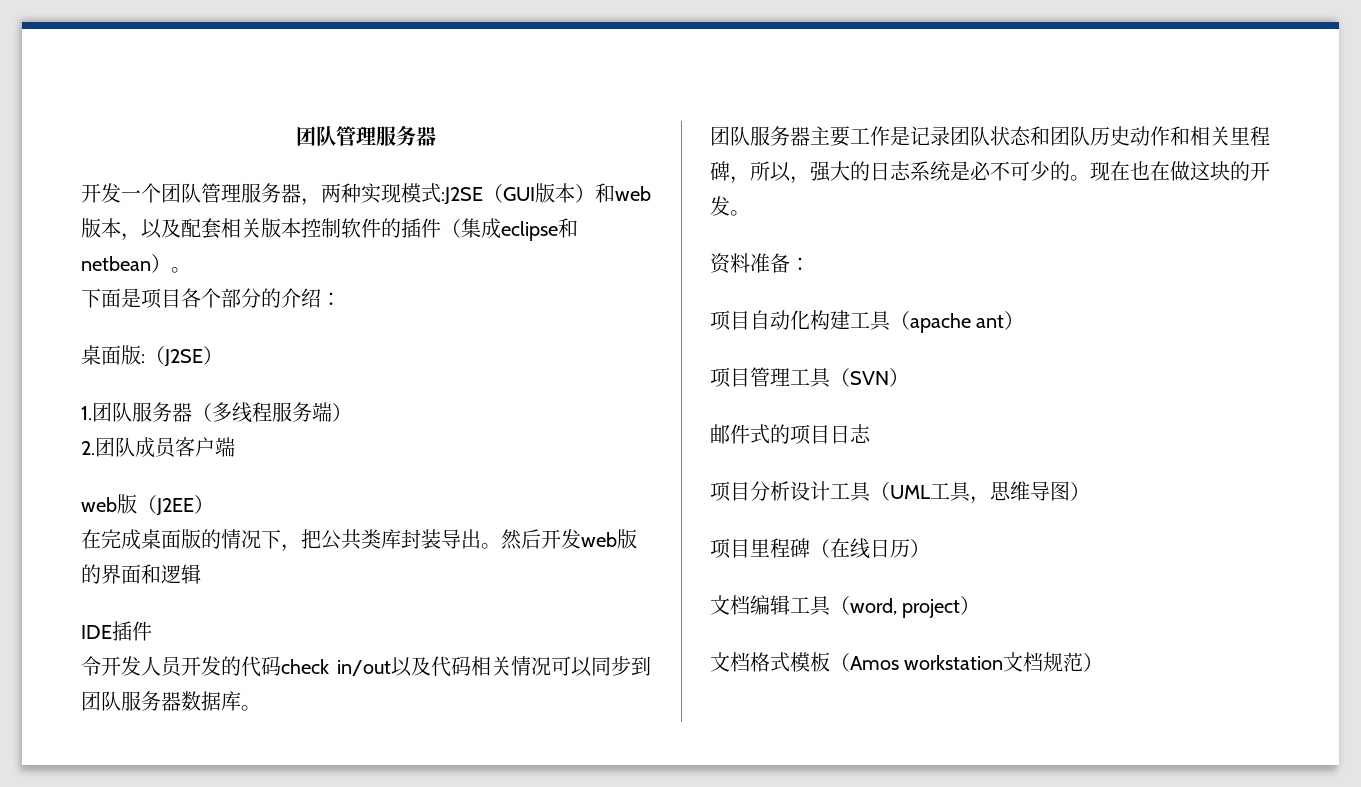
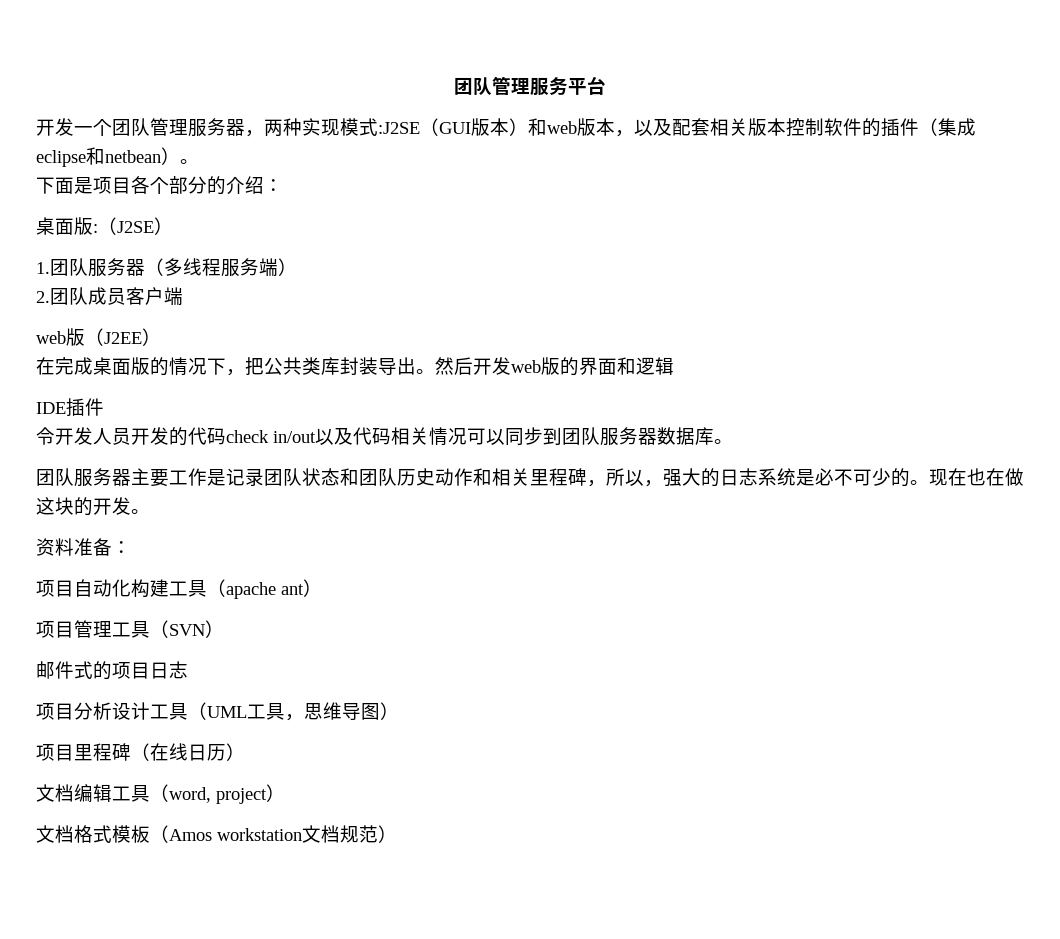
[296,126,436,146] 团队管理服务器 -> [454,76,606,96] 团队管理服务平台

